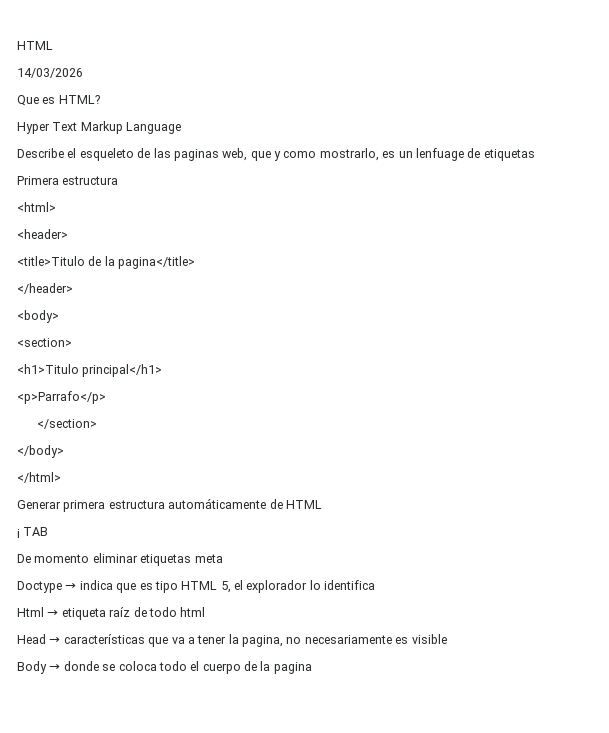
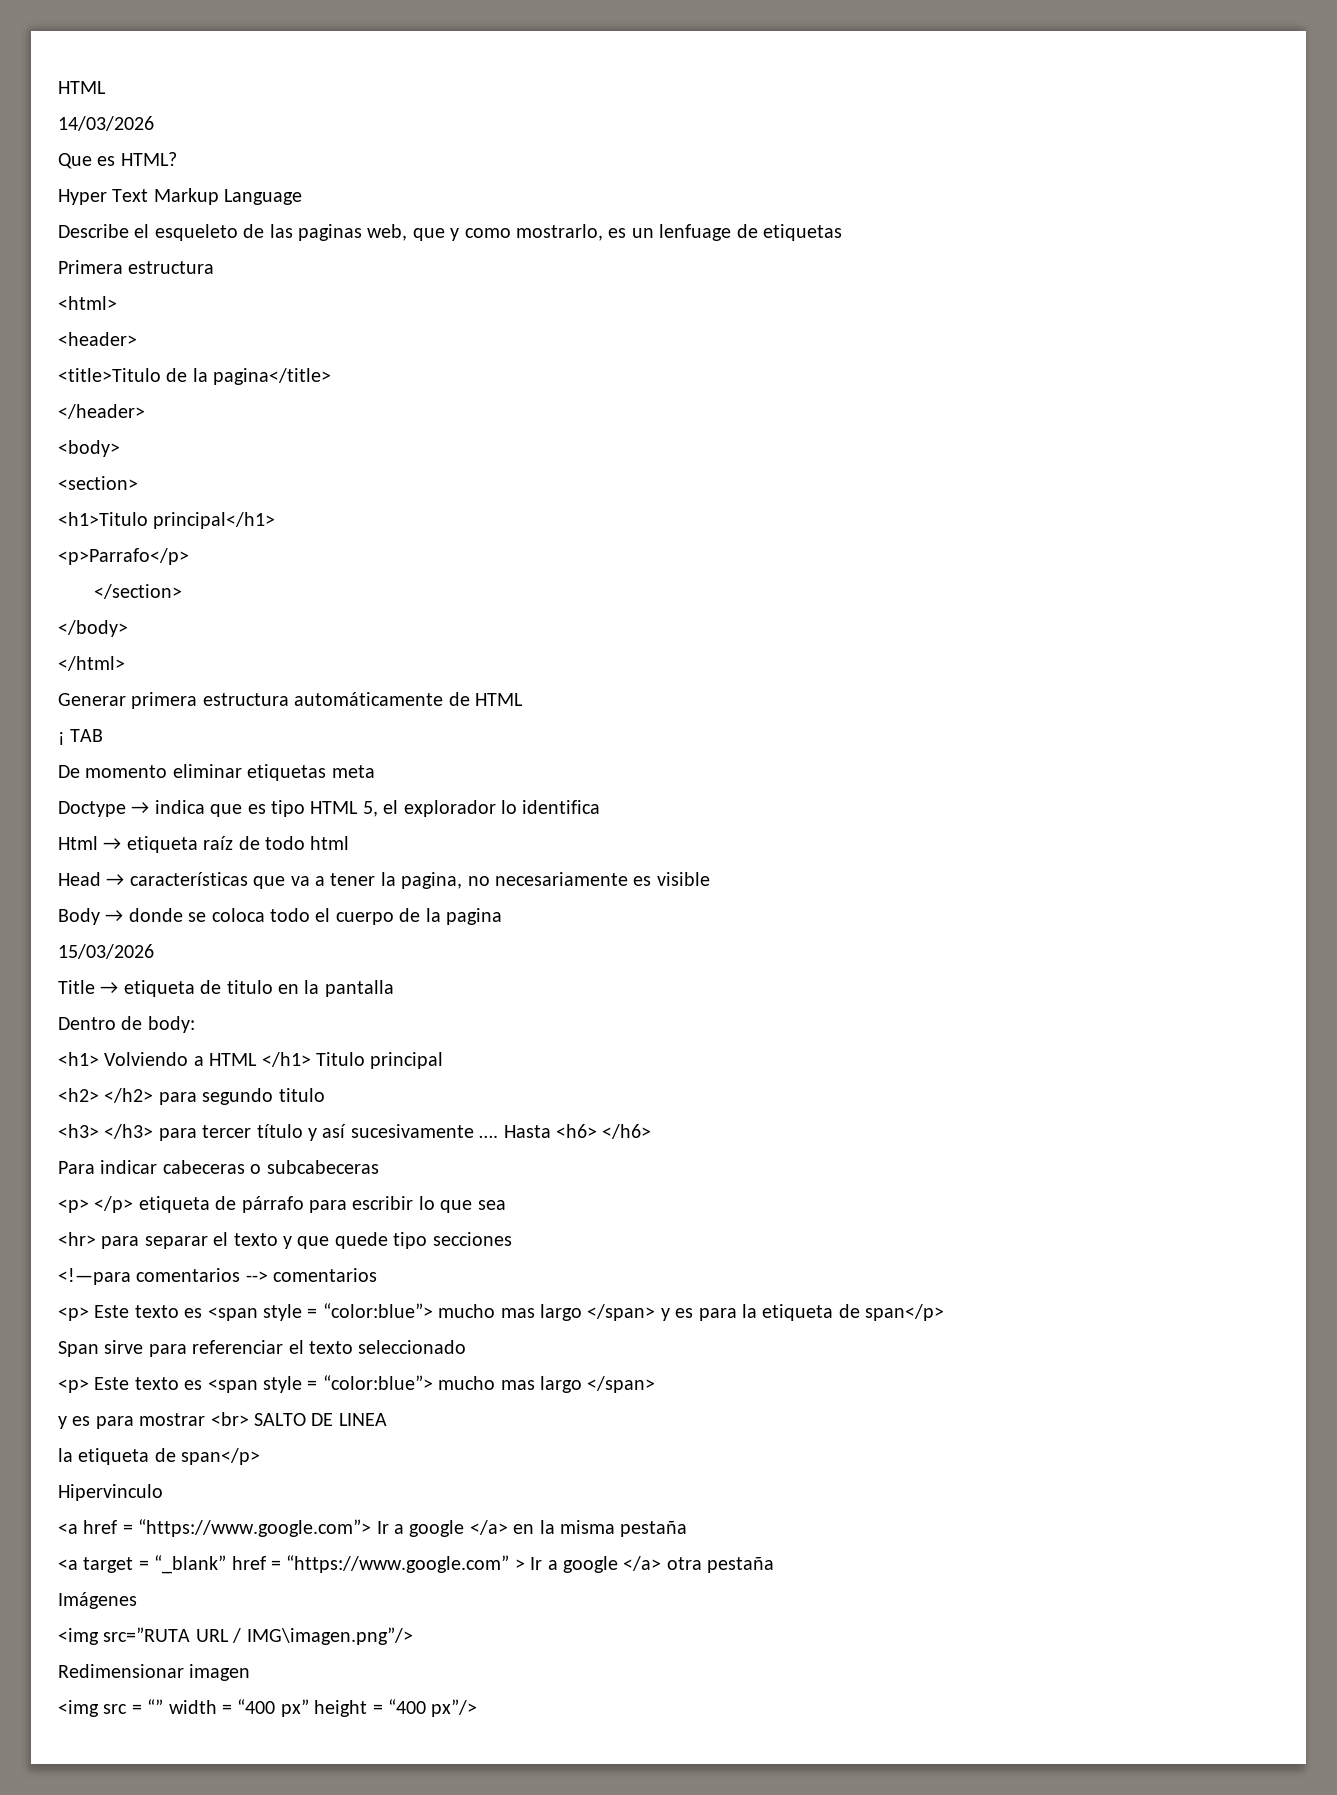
(312, 668) none -> [58,944,154,959] [58,980,394,997] [58,1016,195,1033] [58,1052,444,1069] [58,1088,325,1105] [58,1124,652,1141] [58,1160,379,1174] [58,1196,506,1213] [58,1232,512,1249] [58,1268,378,1285] [58,1303,945,1321] [58,1340,467,1357] [58,1375,656,1393] [58,1412,387,1429] [58,1448,261,1465] [58,1484,163,1501] [58,1519,688,1537] [58,1555,775,1574] [58,1592,137,1609] [58,1627,413,1645] [58,1664,251,1681] [58,1699,478,1717] // 15/03/2026 // Title → etiqueta de titulo en la pantalla // Dentro de body: // <h1> Volviendo a HTML </h1> Titulo principal // <h2> </h2> para segundo titulo // <h3> </h3> para tercer título y así sucesivamente …. Hasta <h6> </h6> // Para indicar cabeceras o subcabeceras // <p> </p> etiqueta de párrafo para escribir lo que sea // <hr> para separar el texto y que quede tipo secciones // <!—para comentarios --> comentarios // <p> Este texto es <span style = “color:blue”> mucho mas largo </span> y es para la etiqueta de span</p> // Span sirve para referenciar el texto seleccionado // <p> Este texto es <span style = “color:blue”> mucho mas largo </span> // y es para mostrar <br> SALTO DE LINEA // la etiqueta de span</p> // Hipervinculo // <a href = “https://www.google.com”> Ir a google </a> en la misma pestaña // <a target = “_blank” href = “https://www.google.com” > Ir a google </a> otra pestaña // Imágenes // <img src=”RUTA URL / IMG\imagen.png”/> // Redimensionar imagen // <img src = “” width = “400 px” height = “400 px”/>

